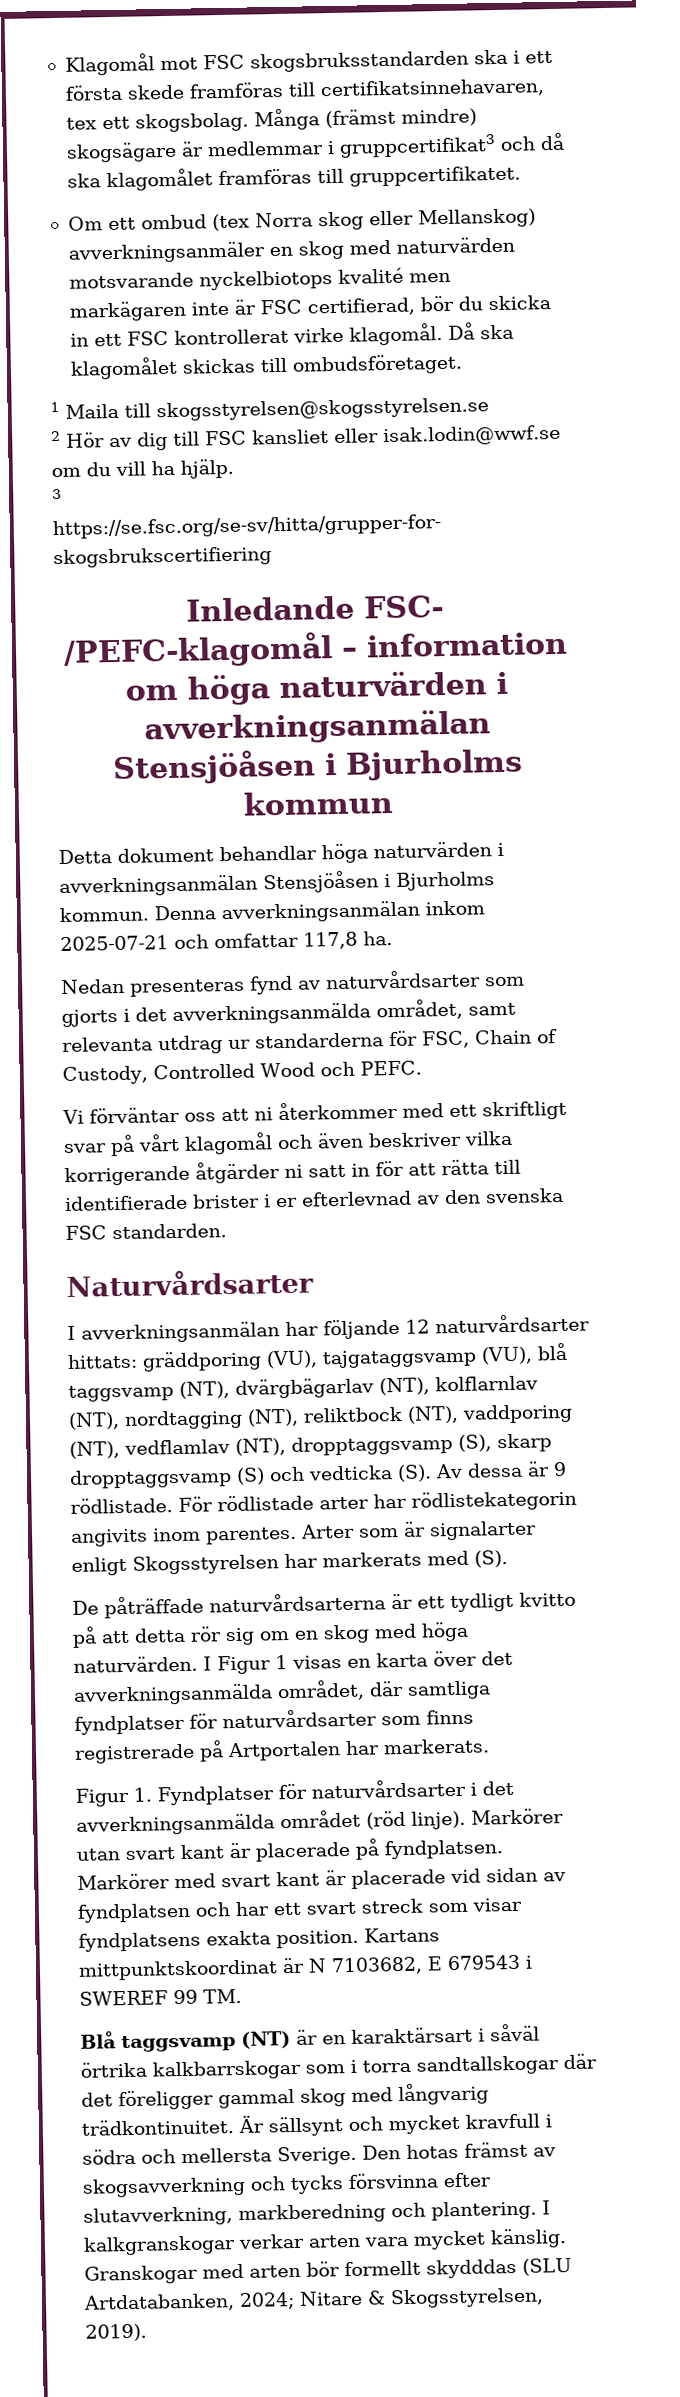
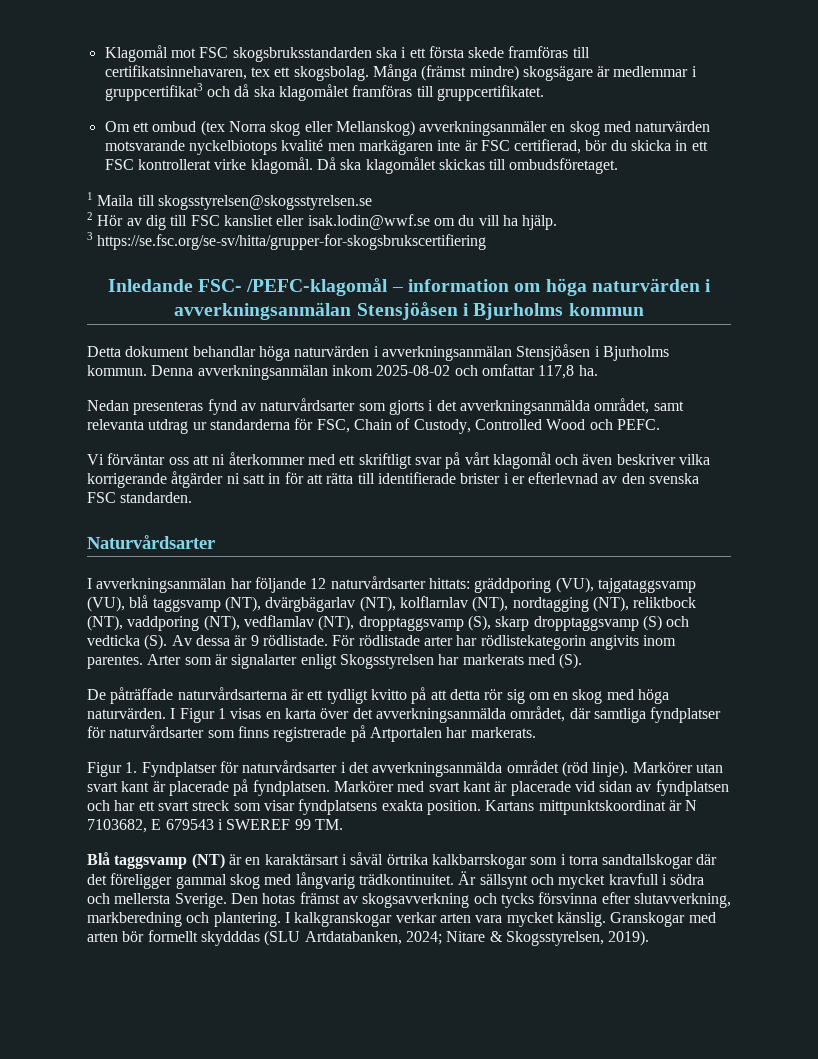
[60,935,169,952] 2025-07-21 -> [376,365,451,376] 2025-08-02

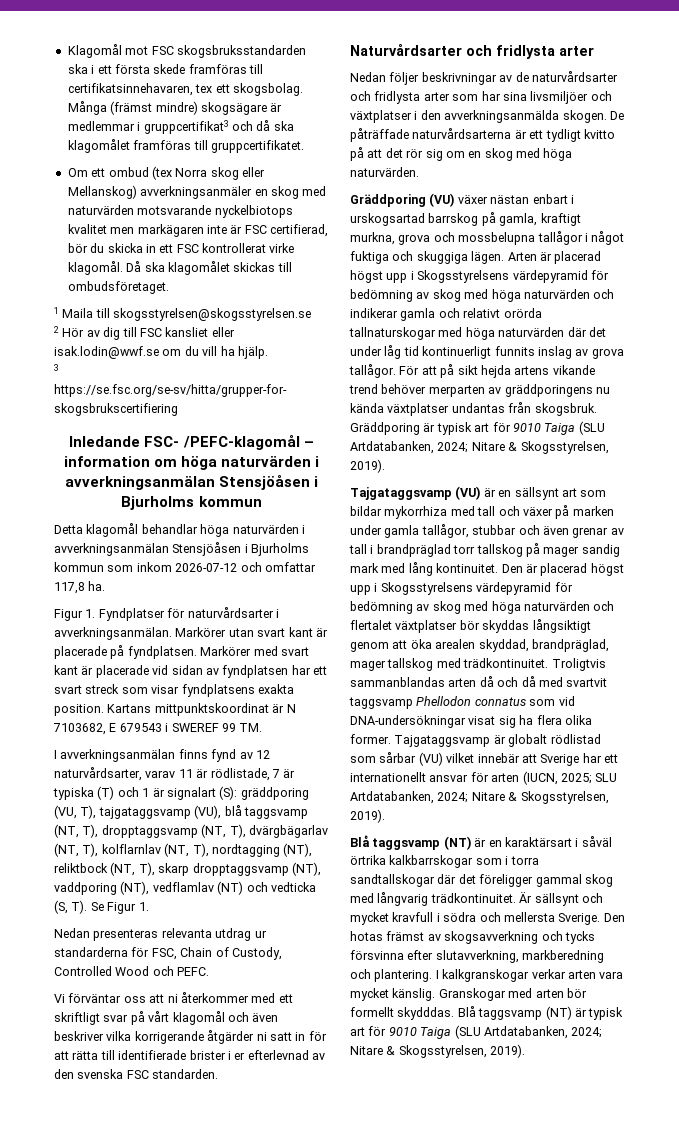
[281,139,324,151] kvalité -> [67,224,107,234] kvalitet
[125,346,190,357] dokument -> [86,523,139,537] klagomål
[87,365,451,380] kommun. Denna avverkningsanmälan inkom 2025-08-02 -> [54,562,238,572] kommun som inkom 2026-07-12
[87,398,684,415] Nedan presenteras fynd av naturvårdsarter som gjorts i det avverkningsanmälda området, samt -> [54,607,279,621] [54,627,328,640] [54,645,309,659] [54,665,327,678] [54,684,294,697] [54,703,296,716] [53,723,263,735] [54,749,270,762] [54,767,296,781] [53,786,309,800] [54,805,308,819] [54,824,328,838] [54,843,313,857] [54,862,321,876] [54,881,316,895] [54,900,149,914] [54,928,159,941] Figur 1. Fyndplatser för naturvårdsarter i avverkningsanmälan. Markörer utan svart kant är placerade på fyndplatsen. Markörer med svart kant är placerade vid sidan av fyndplatsen har ett svart streck som visar fyndplatsens exakta position. Kartans mittpunktskoordinat är N 7103682, E 679543 i SWEREF 99 TM. // I avverkningsanmälan finns fynd av 12 naturvårdsarter, varav 11 är rödlistade, 7 är typiska (T) och 1 är signalart (S): gräddporing (VU, T), tajgataggsvamp (VU), blå taggsvamp (NT, T), dropptaggsvamp (NT, T), dvärgbägarlav (NT, T), kolflarnlav (NT, T), nordtagging (NT), reliktbock (NT, T), skarp dropptaggsvamp (NT), vaddporing (NT), vedflamlav (NT) och vedticka (S, T). Se Figur 1. // Nedan presenteras
[87,576,696,593] [87,595,697,612] [87,615,690,631] [87,634,677,650] [87,653,583,669] // I avverkningsanmälan har följande 12 naturvårdsarter hittats: gräddporing (VU), tajgataggsvamp (VU), blå taggsvamp (NT), dvärgbägarlav (NT), kolflarnlav (NT), nordtagging (NT), reliktbock (NT), vaddporing (NT), vedflamlav (NT), dropptaggsvamp (S), skarp dropptaggsvamp (S) och vedticka (S). Av dessa är 9 rödlistade. För rödlistade arter har rödlistekategorin angivits inom parentes. Arter som är signalarter enligt Skogsstyrelsen har markerats med (S). // -> [466,45,594,59] [350,71,618,85] [350,91,612,104] [350,110,607,123] och fridlysta arter // Nedan följer beskrivningar av de naturvårdsarter och fridlysta arter som har sina livsmiljöer och växtplatser i den avverkningsanmälda skogen.
[449,689,480,700] detta -> [385,148,403,158] det
[170,706,722,723] [87,725,536,742] [87,760,723,777] [87,779,729,796] [87,799,698,815] [87,819,343,833] I Figur 1 visas en karta över det avverkningsanmälda området, där samtliga fyndplatser för naturvårdsarter som finns registrerade på Artportalen har markerats. // Figur 1. Fyndplatser för naturvårdsarter i det avverkningsanmälda området (röd linje). Markörer utan svart kant är placerade på fyndplatsen. Markörer med svart kant är placerade vid sidan av fyndplatsen och har ett svart streck som visar fyndplatsens exakta position. Kartans mittpunktskoordinat är N 7103682, E 679543 i SWEREF 99 TM. -> [350,193,574,207] [350,212,581,226] [350,231,625,245] [350,251,602,264] [350,270,609,283] [350,289,615,302] [350,308,542,321] [349,327,606,340] [350,345,624,359] [349,364,595,378] [349,384,610,397] [350,402,597,416] [350,421,605,435] [350,441,609,454] [350,459,385,473] [350,486,607,500] [350,505,614,519] [350,524,624,538] [349,543,620,557] [350,562,624,576] [350,582,573,595] [350,601,615,614] [350,619,591,633] [350,639,609,652] [350,658,606,671] [350,676,608,687] [349,696,575,709] [350,715,592,728] [350,734,601,747] [350,752,618,766] [350,771,618,785] [350,791,609,804] [350,809,385,823] // Gräddporing (VU) växer nästan enbart i urskogsartad barrskog på gamla, kraftigt murkna, grova och mossbelupna tallågor i något fuktiga och skuggiga lägen. Arten är placerad högst upp i Skogsstyrelsens värdepyramid för bedömning av skog med höga naturvärden och indikerar gamla och relativt orörda tallnaturskogar med höga naturvärden där det under låg tid kontinuerligt funnits inslag av grova tallågor. För att på sikt hejda artens vikande trend behöver merparten av gräddporingens nu kända växtplatser undantas från skogsbruk. Gräddporing är typisk art för 9010 Taiga (SLU Artdatabanken, 2024; Nitare & Skogsstyrelsen, 2019). // Tajgataggsvamp (VU) är en sällsynt art som bildar mykorrhiza med tall och växer på marken under gamla tallågor, stubbar och även grenar av tall i brandpräglad torr tallskog på mager sandig mark med lång kontinuitet. Den är placerad högst upp i Skogsstyrelsens värdepyramid för bedömning av skog med höga naturvärden och flertalet växtplatser bör skyddas långsiktigt genom att öka arealen skyddad, brandpräglad, mager tallskog med trädkontinuitet. Troligtvis sammanblandas arten då och då med svartvit taggsvamp Phellodon connatus som vid DNA-undersökningar visat sig ha flera olika former. Tajgataggsvamp är globalt rödlistad som sårbar (VU) vilket innebär att Sverige har ett internationellt ansvar för arten (IUCN, 2025; SLU Artdatabanken, 2024; Nitare & Skogsstyrelsen, 2019).
[200,931,260,946] skydddas -> [397,1006,624,1020] [350,1026,452,1039] skydddas. Blå taggsvamp (NT) är typisk art för 9010 Taiga

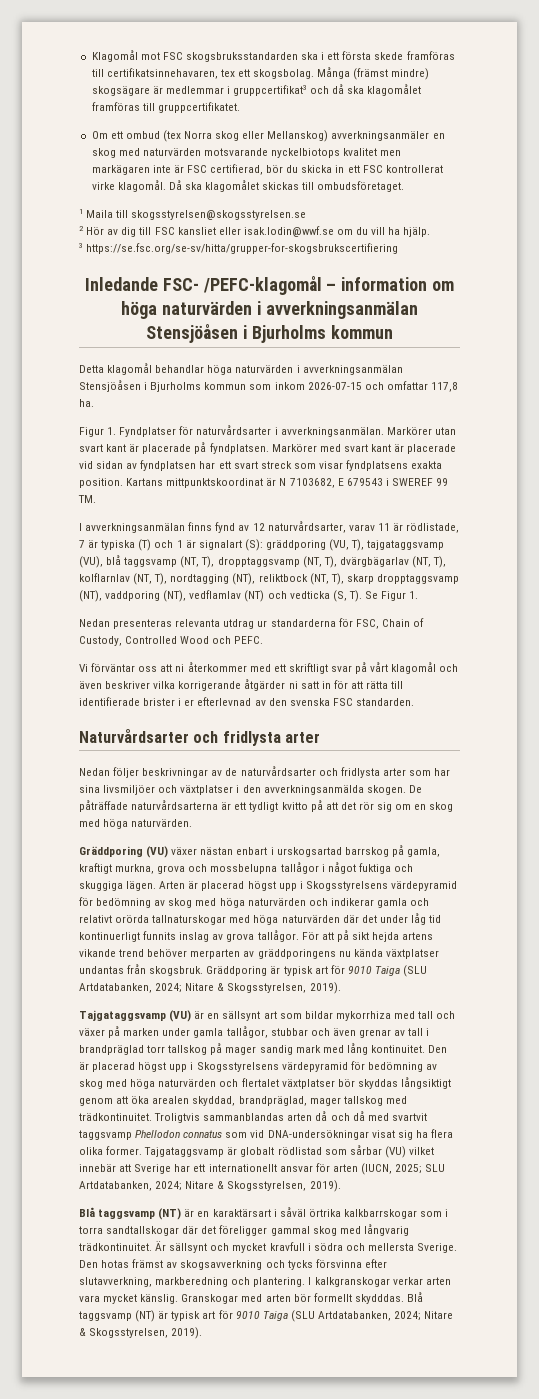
[175,563,238,572] 2026-07-12 -> [307,382,362,390] 2026-07-15

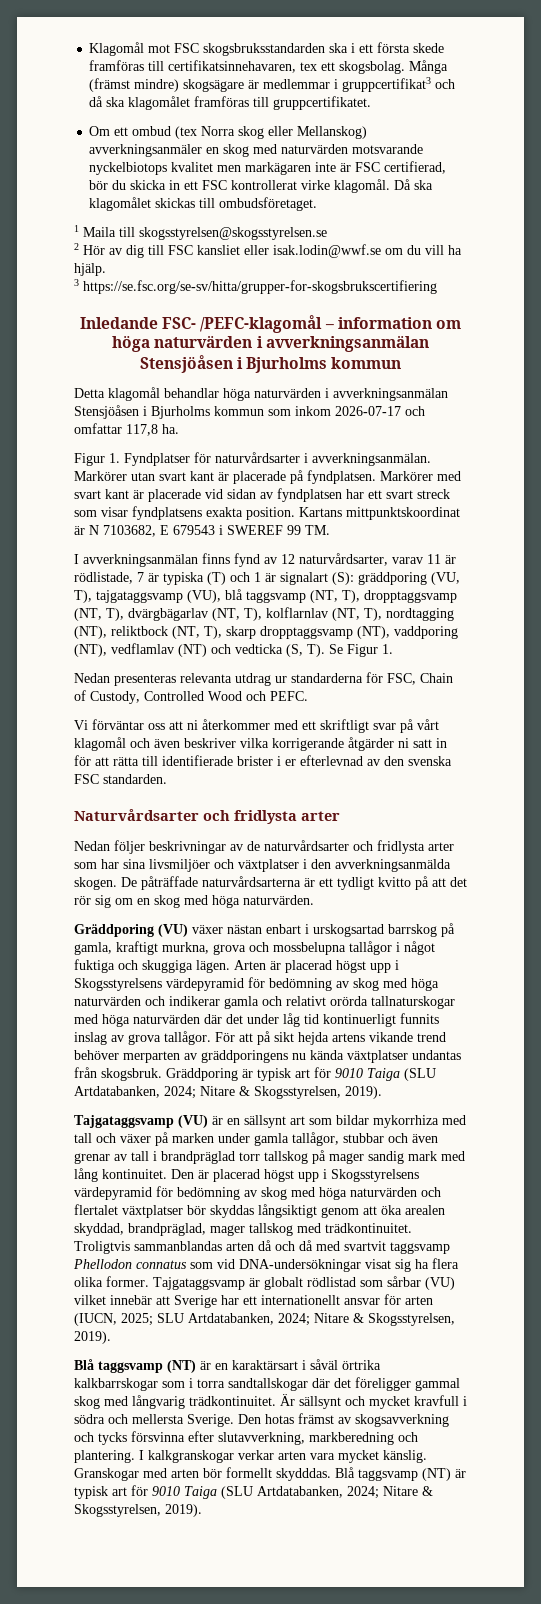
[307,382,362,390] 2026-07-15 -> [335,406,401,416] 2026-07-17

